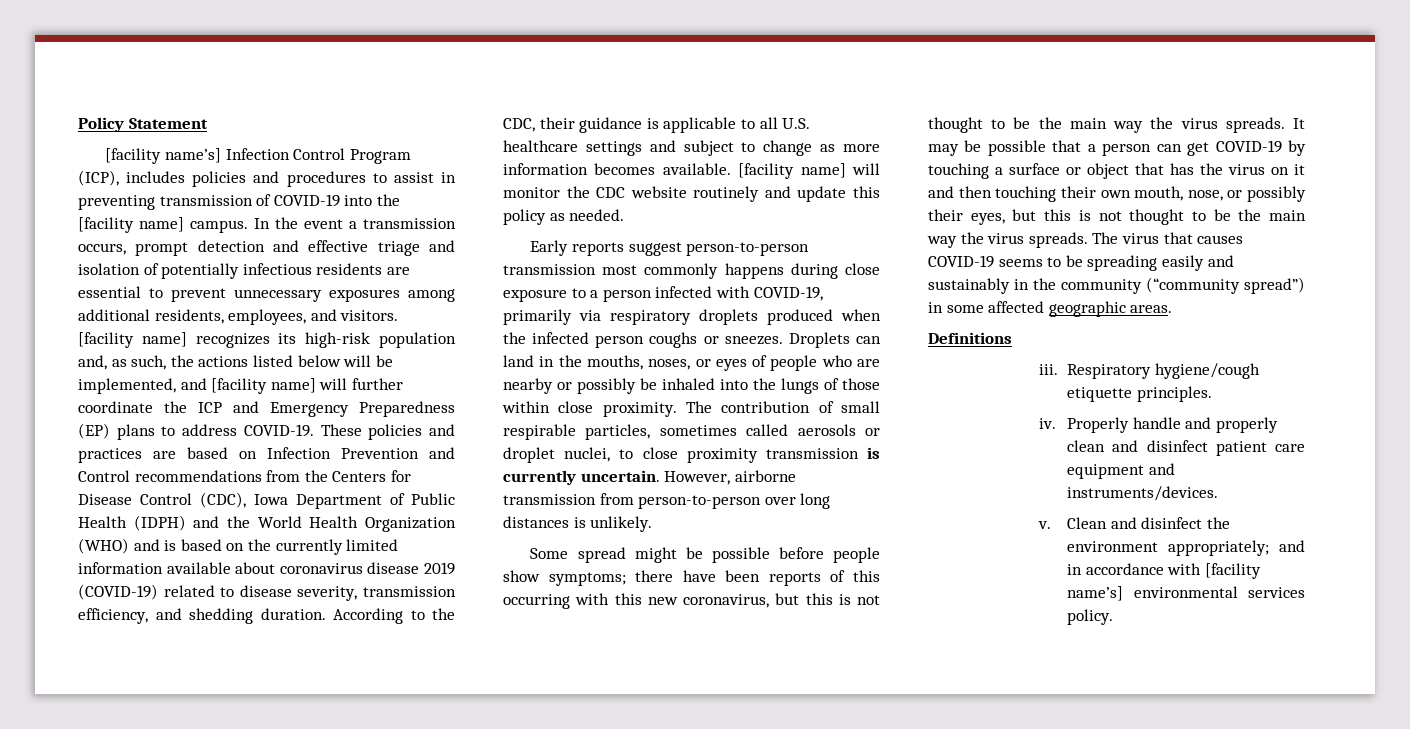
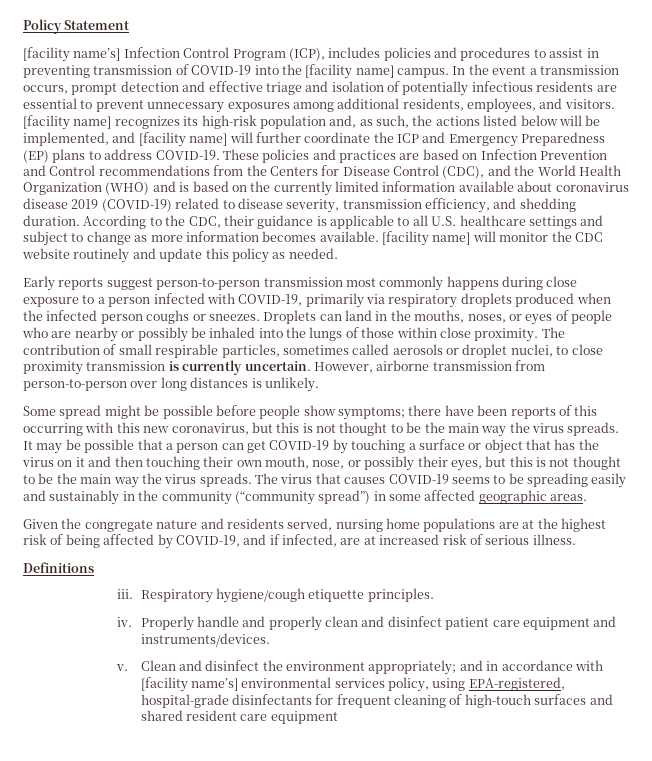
[254,493,455,509] [78,515,186,531] Iowa Department of Public Health (IDPH) -> (485, 172) none
(1173, 309) none -> [23,518,606,532] [23,534,576,549] // Given the congregate nature and residents served, nursing home populations are at the highest risk of being affected by COVID-19, and if infected, are at increased risk of serious illness.
[1067,609,1114,625] policy. -> [388,677,565,692] [140,694,613,708] [140,710,338,724] policy, using EPA-registered, hospital-grade disinfectants for frequent cleaning of high-touch surfaces and shared resident care equipment

